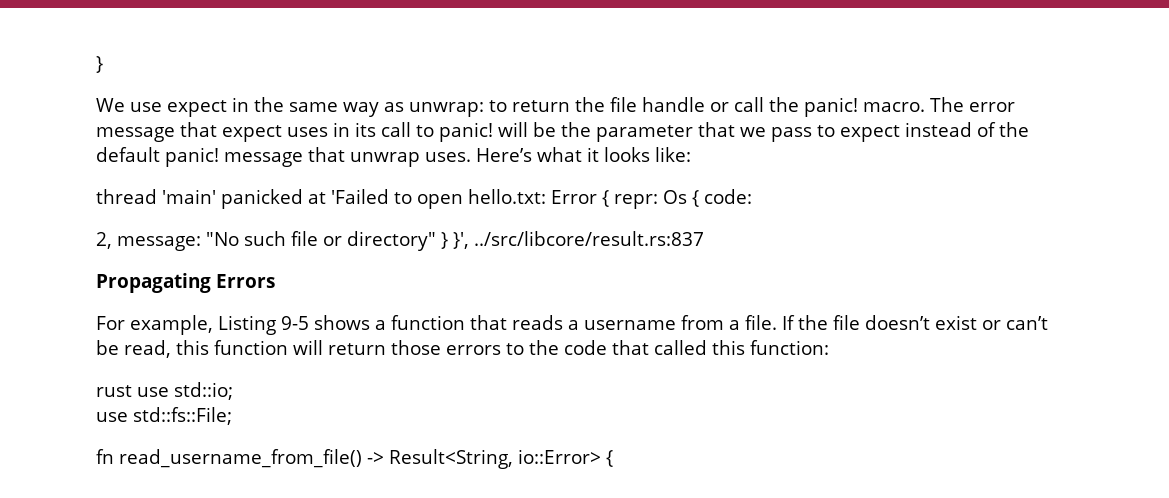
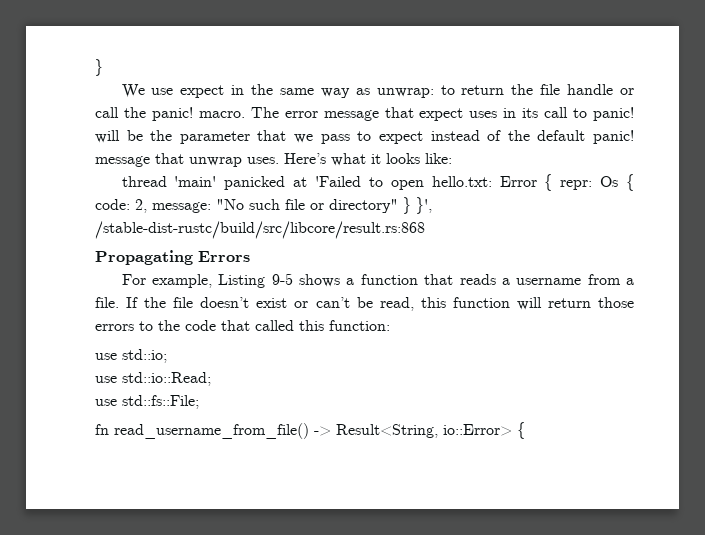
(752, 196) // -> (130, 204) none
[474,231,705,246] ../src/libcore/result.rs:837 -> [95,221,425,239] /stable-dist-rustc/build/src/libcore/result.rs:868
[96,385,132,397] rust -> (390, 325) none
(233, 391) none -> [95,372,211,386] // use std::io::Read;

